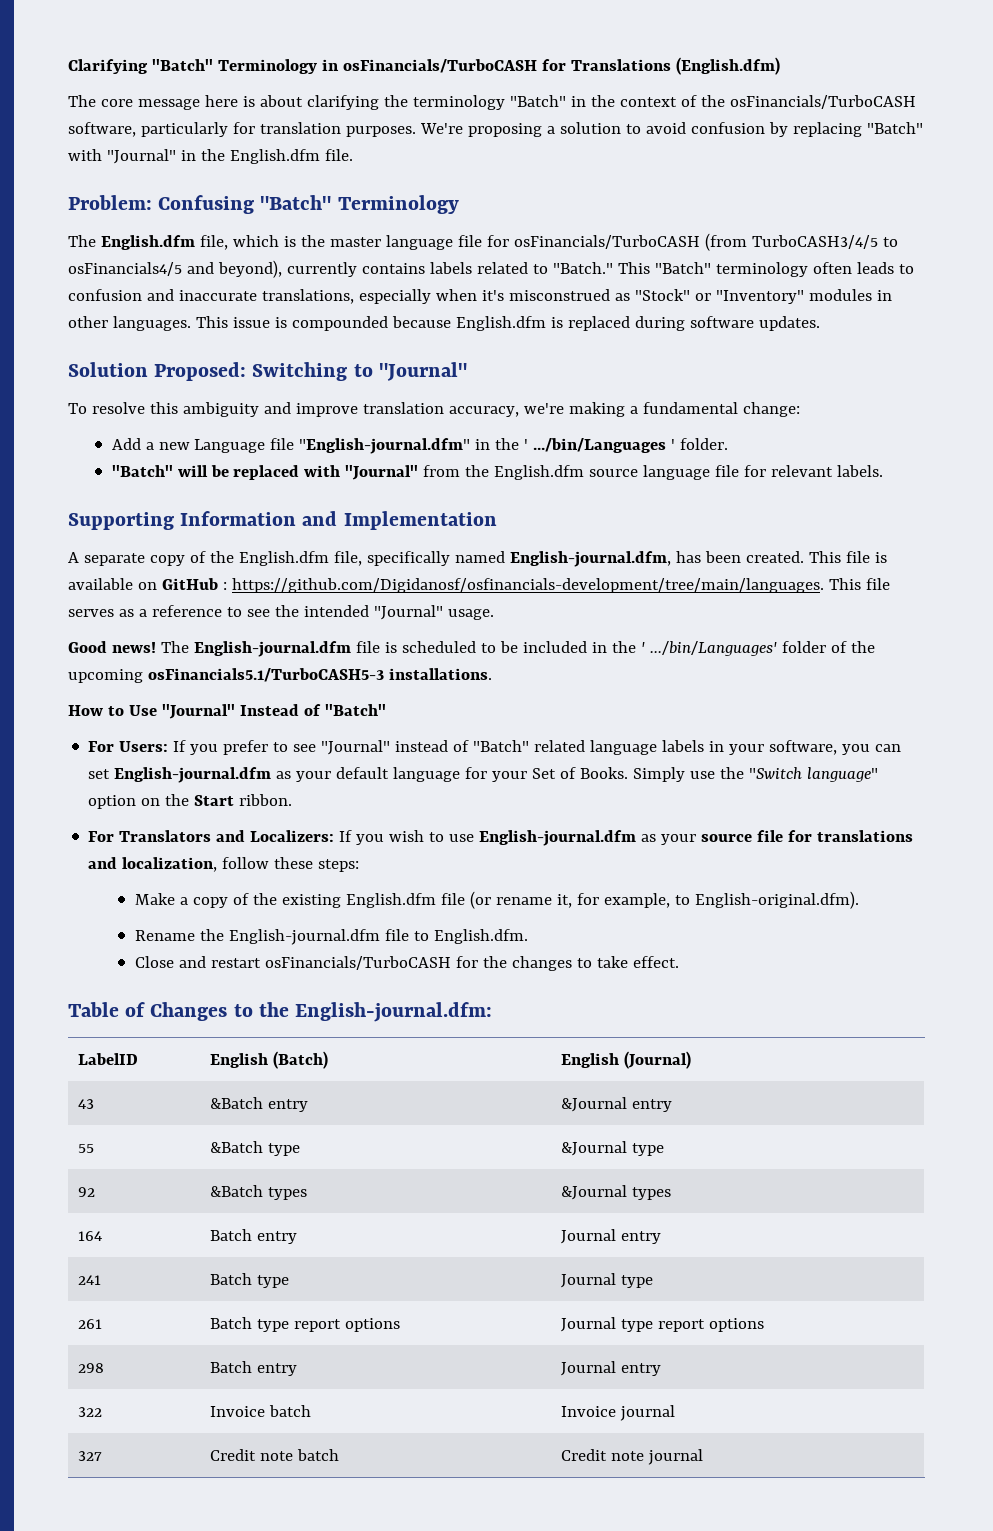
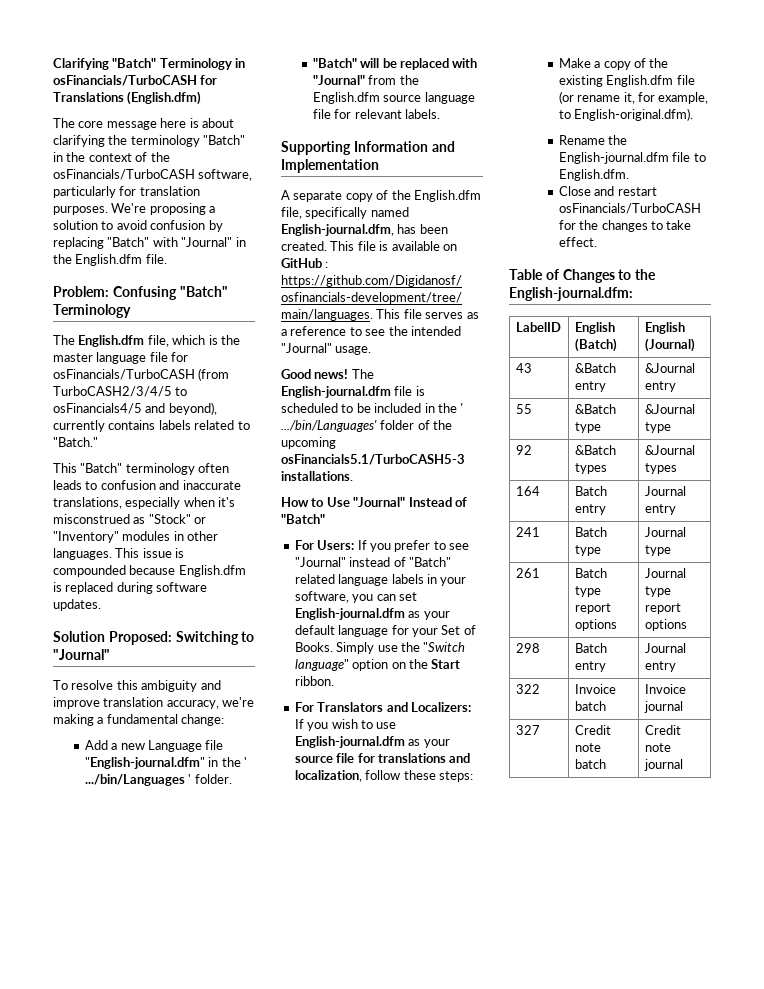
[751,235,878,249] TurboCASH3/4/5 -> [53,386,172,397] TurboCASH2/3/4/5
(613, 268) none -> (98, 442) //

